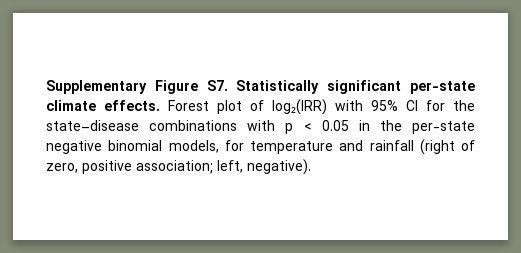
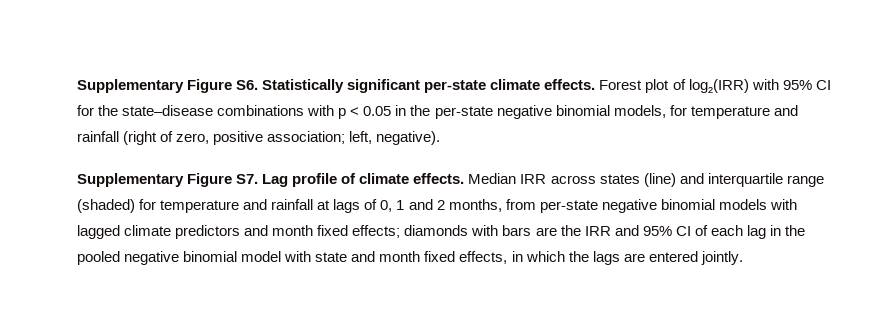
[46,80,228,94] Supplementary Figure S7. -> [77,79,259,93] Supplementary Figure S6.
(311, 167) none -> [77,173,824,187] [77,199,797,213] [77,225,805,239] [77,251,743,265] // Supplementary Figure S7. Lag profile of climate effects. Median IRR across states (line) and interquartile range (shaded) for temperature and rainfall at lags of 0, 1 and 2 months, from per-state negative binomial models with lagged climate predictors and month fixed effects; diamonds with bars are the IRR and 95% CI of each lag in the pooled negative binomial model with state and month fixed effects, in which the lags are entered jointly.

